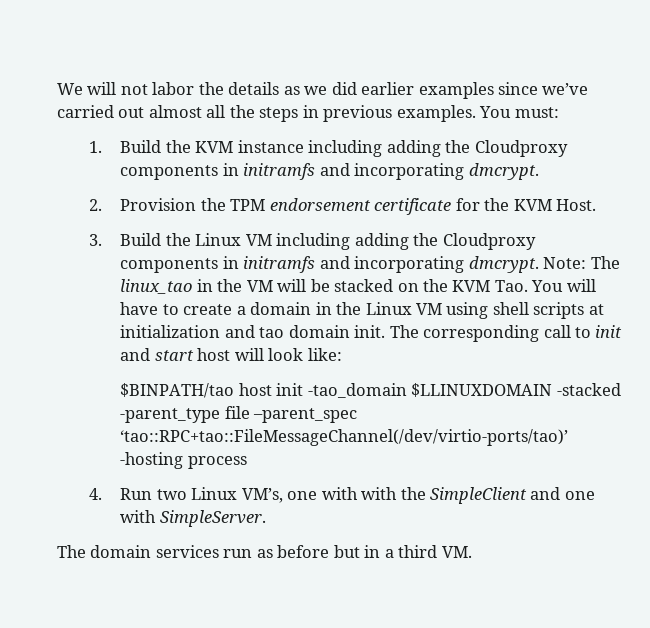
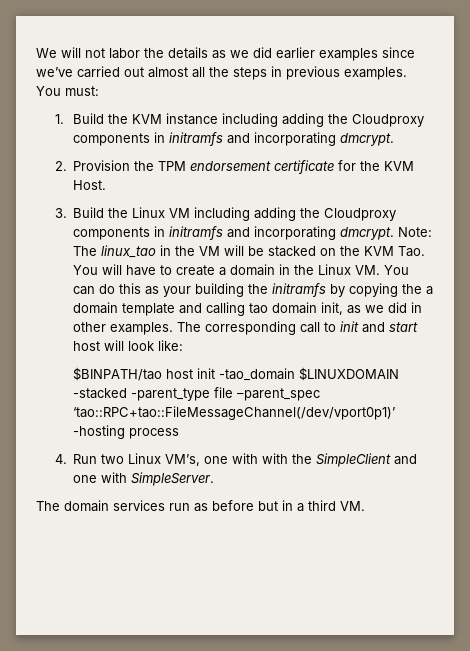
[415,302,604,319] [120,325,386,338] VM using shell scripts at initialization and tao domain init. -> [355,265,410,275] [73,283,434,297] [73,302,423,316] [73,322,174,335] VM. You can do this as your building the initramfs by copying the a domain template and calling tao domain init, as we did in other examples.
[411,383,553,397] $LLINUXDOMAIN -> [299,367,400,381] $LINUXDOMAIN
[120,429,569,446] ‘tao::RPC+tao::FileMessageChannel(/dev/virtio-ports/tao)’ -> [73,406,396,420] ‘tao::RPC+tao::FileMessageChannel(/dev/vport0p1)’

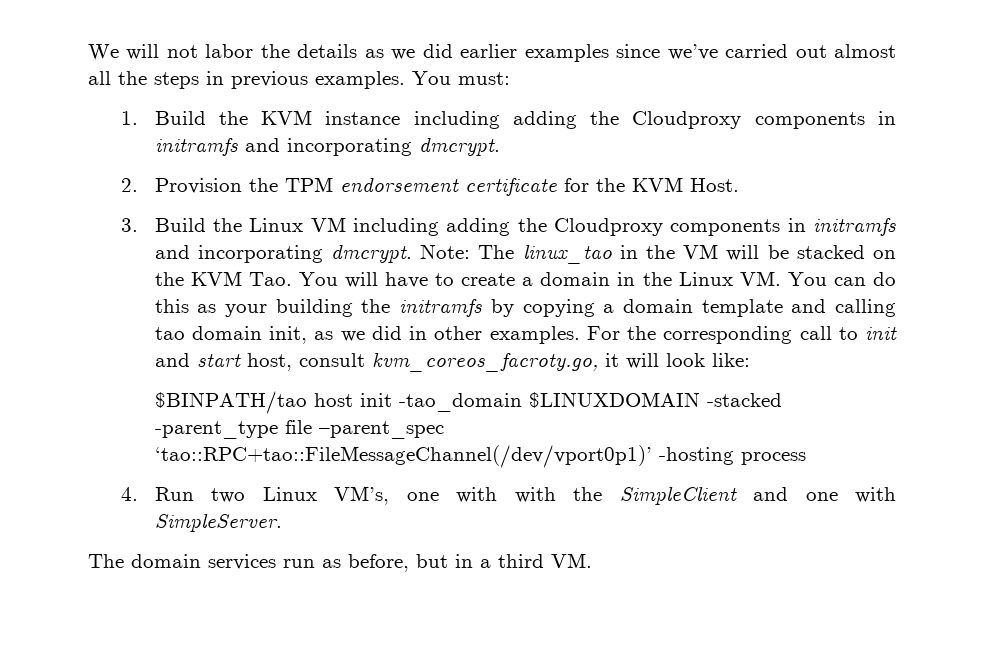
[402,284,423,294] the -> (595, 308) none
[177,322,202,332] The -> [586,326,657,340] For the
[73,341,101,351] host -> [246,352,619,372] host, consult kvm_coreos_facroty.go, it
[212,500,254,511] before -> [348,554,409,572] before,

